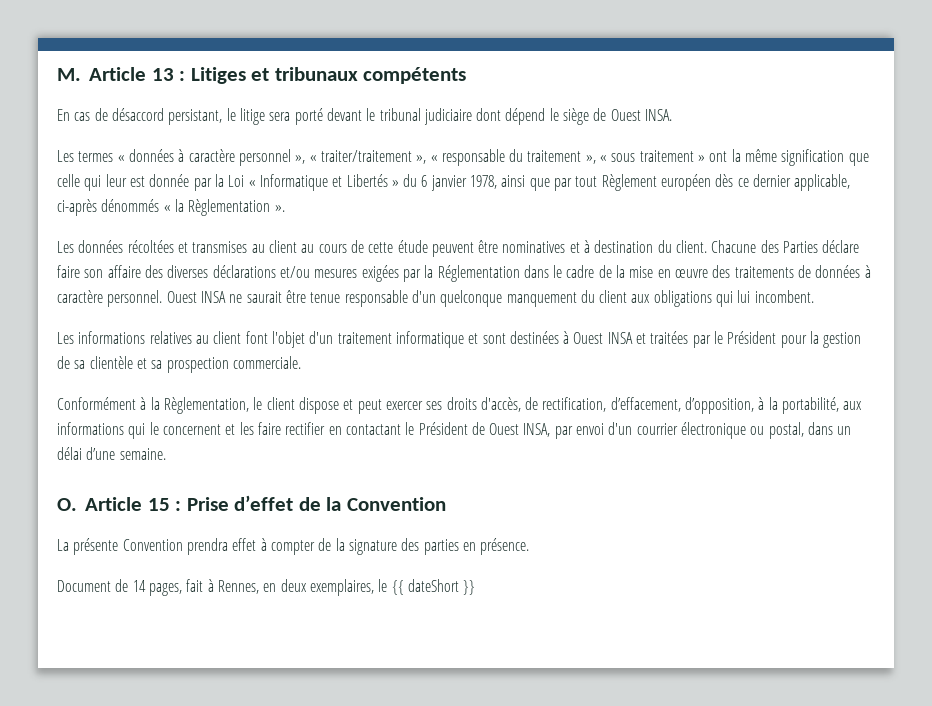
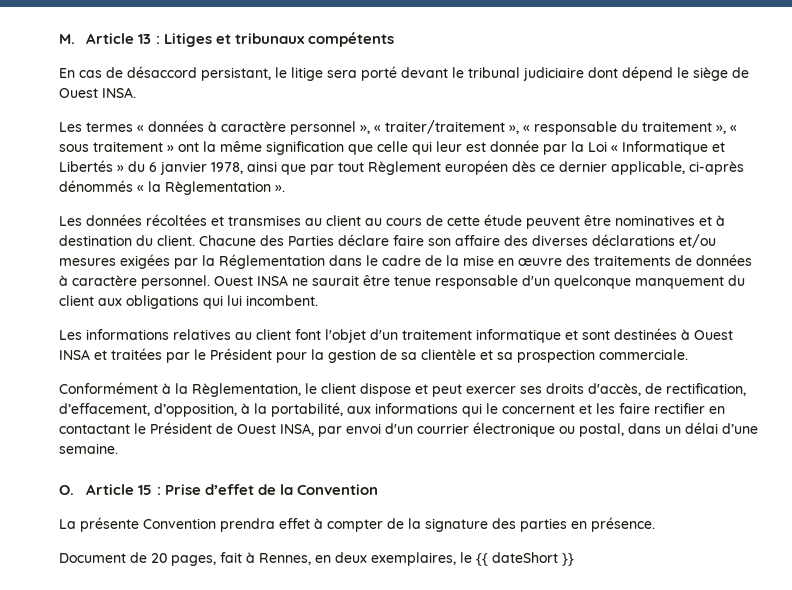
[132,580,146,592] 14 -> [151,553,167,563] 20

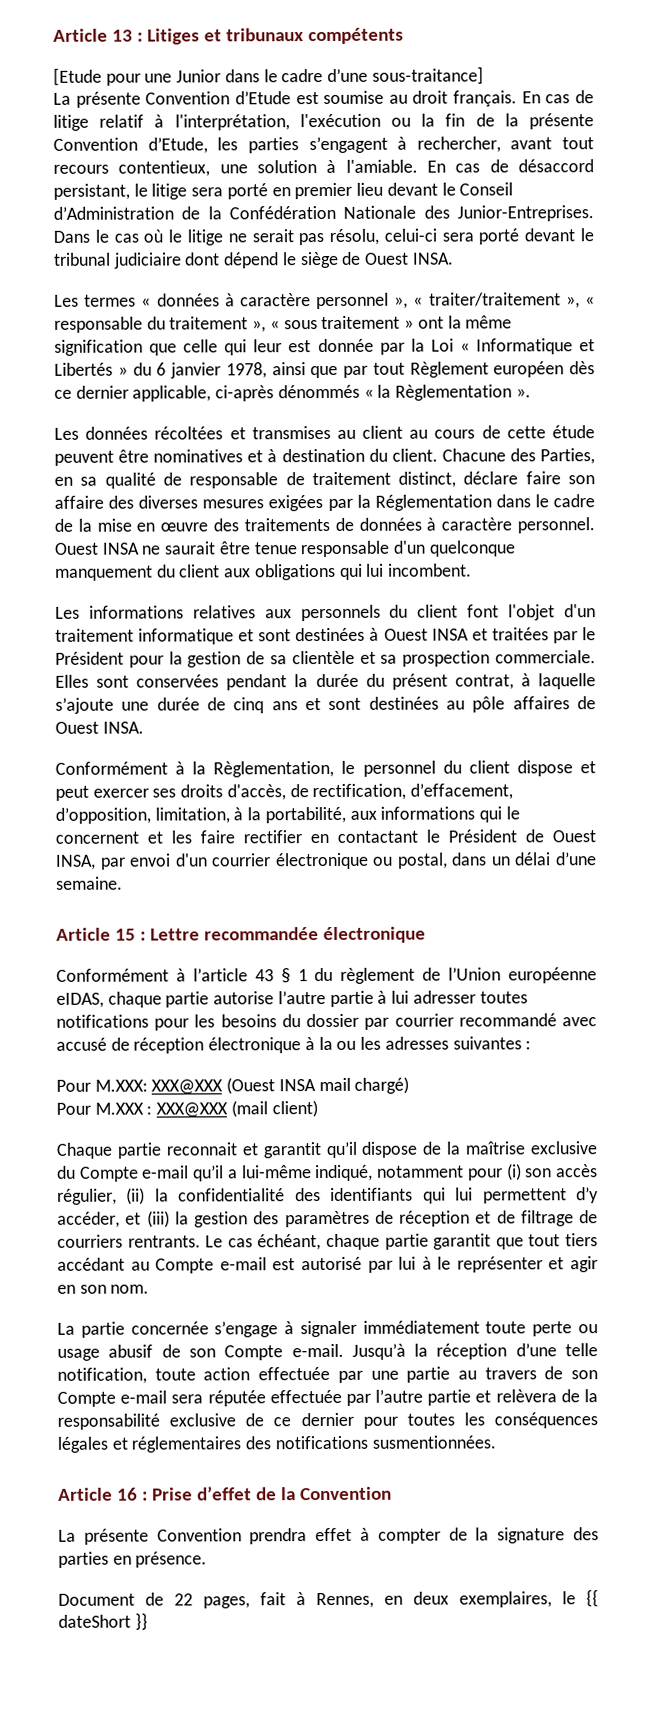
[59,34,75,44] M. -> (53, 35) none
(394, 39) none -> [53,66,484,86] [53,90,594,108] [53,113,594,131] [53,136,594,154] [53,159,418,177] [Etude pour une Junior dans le cadre d’une sous-traitance] // La présente Convention d’Etude est soumise au droit français. En cas de litige relatif à l'interprétation, l'exécution ou la fin de la présente Convention d’Etude, les parties s’engagent à rechercher, avant tout recours contentieux, une solution à l'amiable.
(397, 73) none -> [271,182,514,200] [53,205,594,222] [53,228,520,246] en premier lieu devant le Conseil d’Administration de la Confédération Nationale des Junior-Entreprises. Dans le cas où le litige ne serait pas résolu, celui-ci sera porté
[288,235,334,246] Parties -> [540,448,596,465] [54,471,457,489] Parties, en sa qualité de responsable de traitement distinct,
[592,234,716,248] déclarations et/ou -> (199, 502) none
[235,332,252,340] au -> [264,604,409,622] aux personnels du
(688, 354) none -> [55,673,597,691] [55,696,596,714] [55,721,144,734] Elles sont conservées pendant la durée du présent contrat, à laquelle s’ajoute une durée de cinq ans et sont destinées au pôle affaires de Ouest INSA.
(317, 388) none -> [362,760,462,777] personnel du
(237, 410) none -> [154,807,230,824] limitation,
[59,485,74,495] O. -> (123, 883) none
(161, 491) none -> [149,926,426,944] [56,967,597,984] [56,990,528,1008] [56,1013,597,1031] [56,1036,532,1054] [56,1076,410,1095] [56,1100,318,1118] [56,1141,597,1159] [57,1163,598,1182] [57,1187,599,1205] [57,1210,598,1228] [57,1233,599,1251] [57,1256,598,1274] [57,1284,150,1294] [57,1320,598,1338] [57,1343,598,1361] [57,1366,598,1384] [57,1389,598,1407] [57,1412,598,1430] [57,1435,496,1453] [58,1487,148,1501] Lettre recommandée électronique // Conformément à l’article 43 § 1 du règlement de l’Union européenne eIDAS, chaque partie autorise l’autre partie à lui adresser toutes notifications pour les besoins du dossier par courrier recommandé avec accusé de réception électronique à la ou les adresses suivantes : // Pour M.XXX: XXX@XXX (Ouest INSA mail chargé) // Pour M.XXX : XXX@XXX (mail client) // Chaque partie reconnait et garantit qu’il dispose de la maîtrise exclusive du Compte e-mail qu’il a lui-même indiqué, notamment pour (i) son accès régulier, (ii) la confidentialité des identifiants qui lui permettent d’y accéder, et (iii) la gestion des paramètres de réception et de filtrage de courriers rentrants. Le cas échéant, chaque partie garantit que tout tiers accédant au Compte e-mail est autorisé par lui à le représenter et agir en son nom. // La partie concernée s’engage à signaler immédiatement toute perte ou usage abusif de son Compte e-mail. Jusqu’à la réception d’une telle notification, toute action effectuée par une partie au travers de son Compte e-mail sera réputée effectuée par l’autre partie et relèvera de la responsabilité exclusive de ce dernier pour toutes les conséquences légales et réglementaires des notifications susmentionnées. // Article 16 :
[151,553,167,563] 20 -> [174,1593,193,1606] 22

